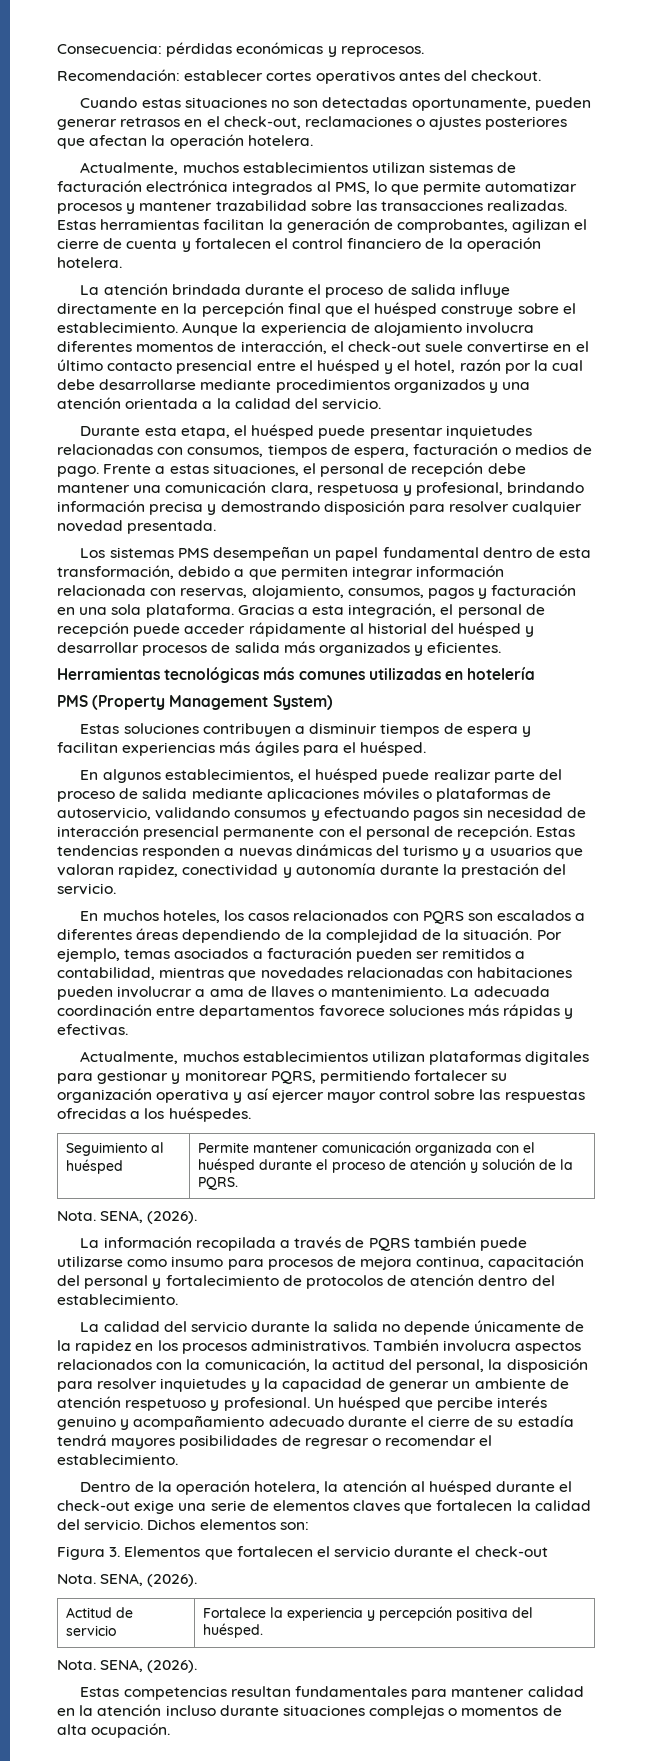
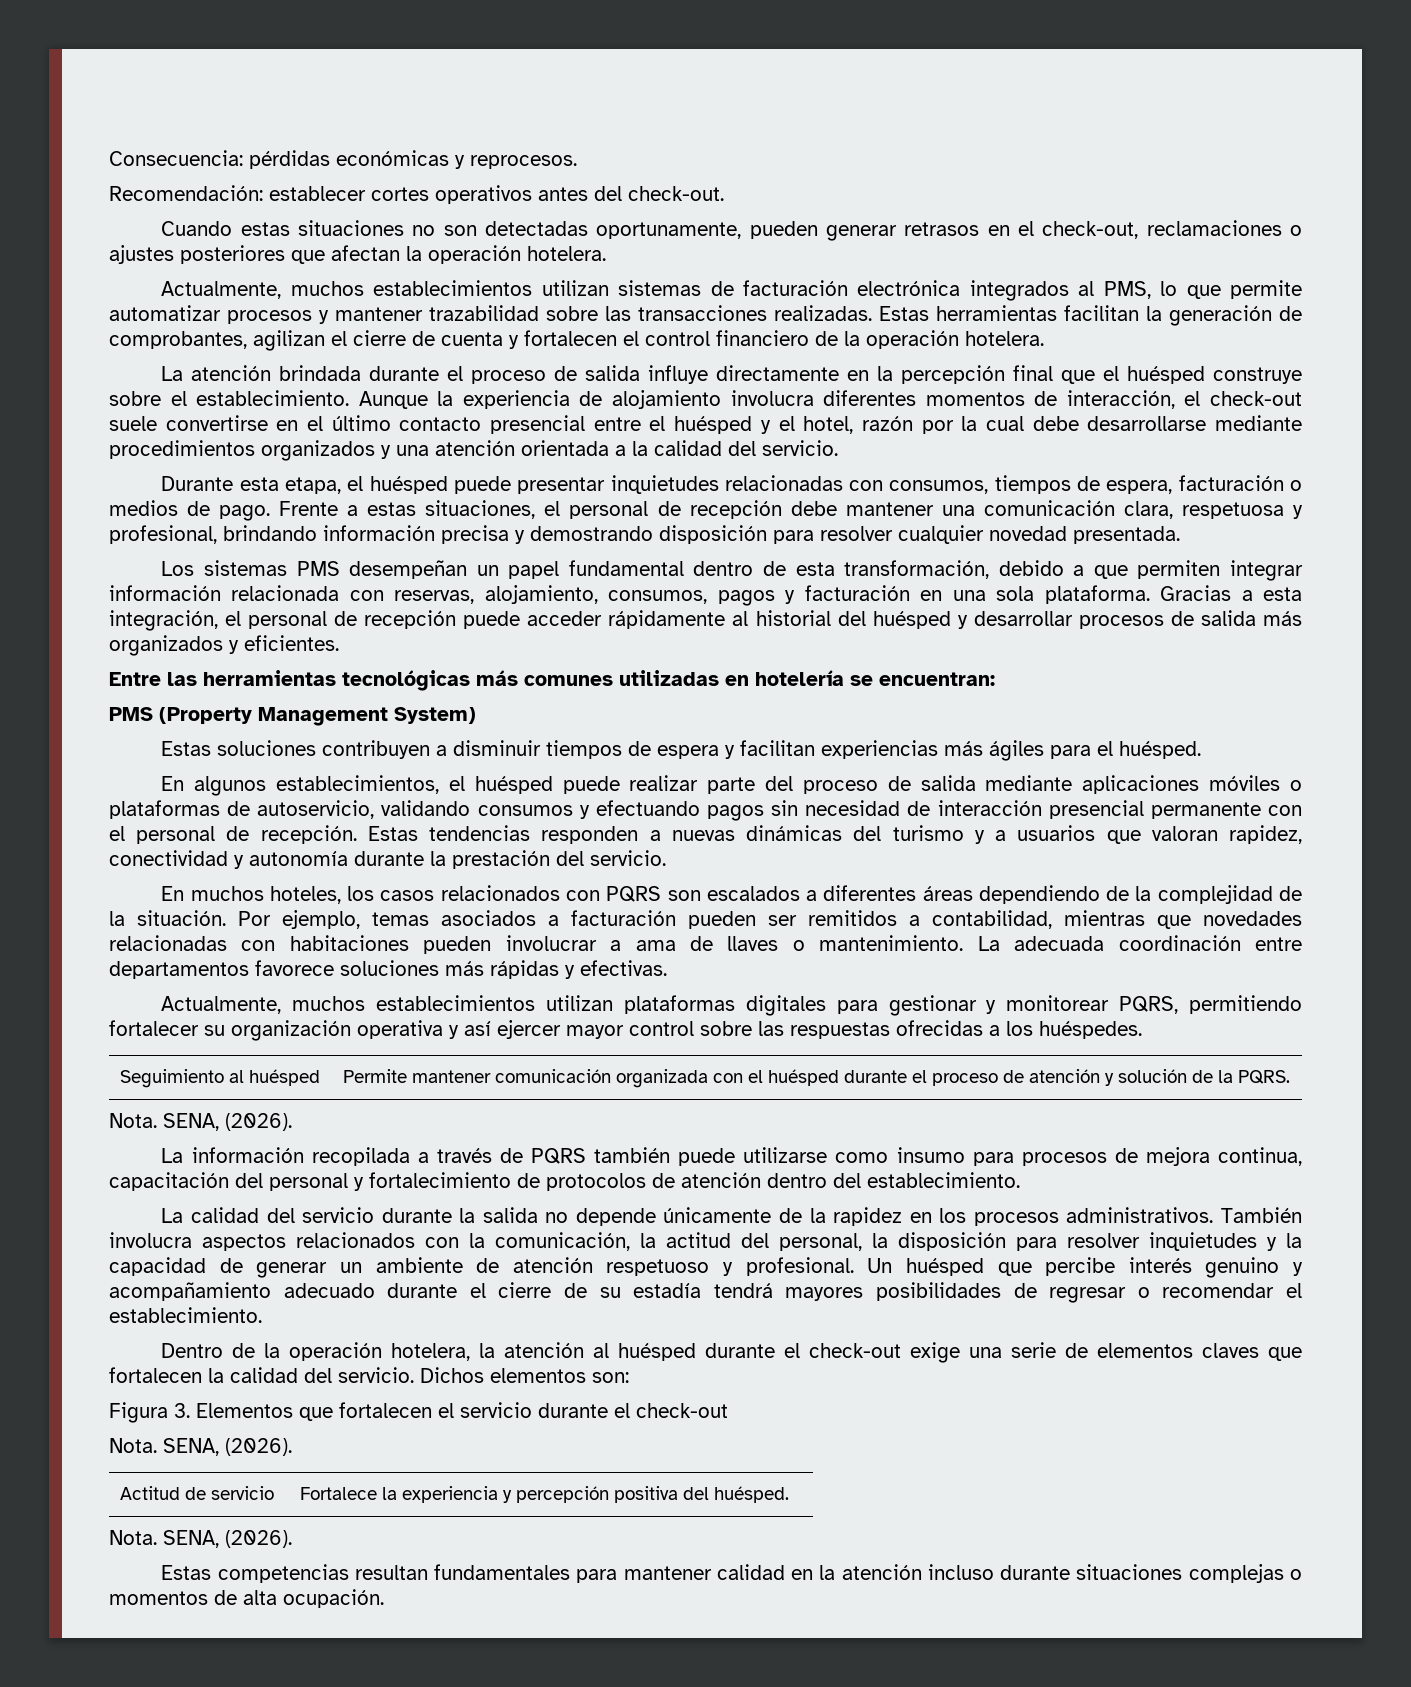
[471,70,542,81] checkout. -> [628,186,724,201] check-out.
[57,668,160,680] Herramientas -> [109,670,336,686] Entre las herramientas
(536, 673) none -> [850,672,995,686] se encuentran:

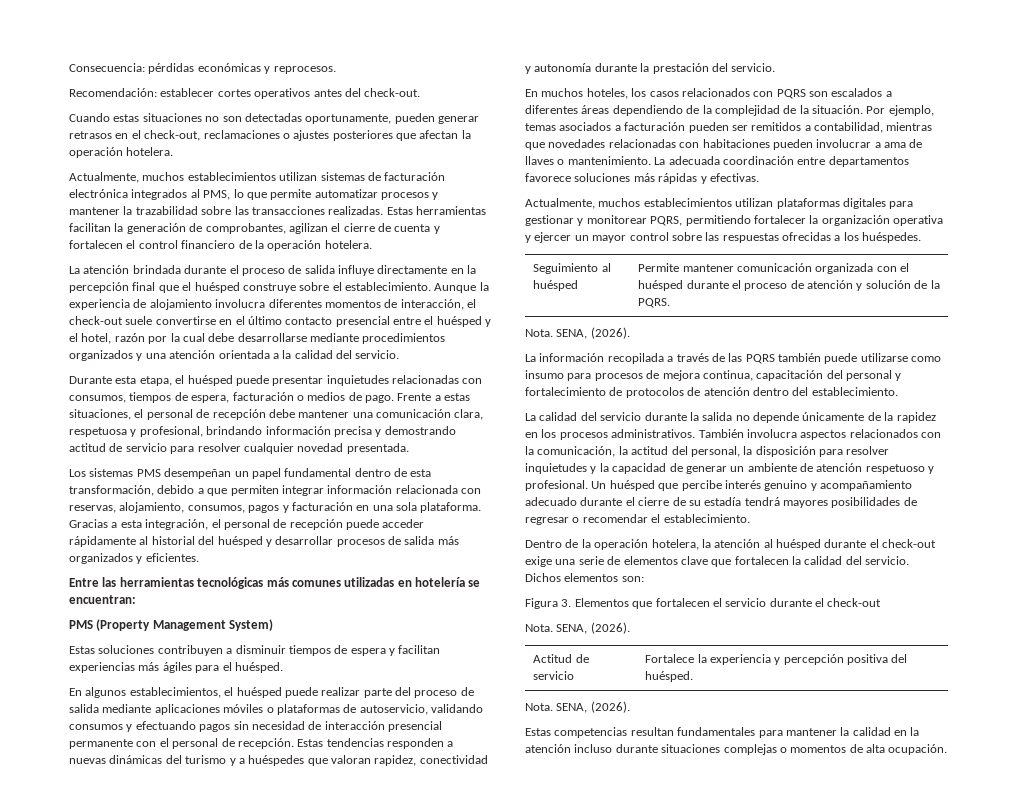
(423, 314) none -> [123,206,133,215] la
[659,525,767,544] disposición -> [69,443,167,452] actitud de servicio
[1017,825,1096,841] usuarios -> [248,755,305,766] huéspedes
[204,1025,225,1036] su -> [809,215,819,224] la
[464,1020,561,1039] así ejercer -> [534,232,589,243] ejercer un
(523, 1155) none -> [728,353,743,362] las
[1202,1343,1260,1358] claves -> [680,556,708,565] clave
(712, 1573) none -> [840,727,850,736] la

